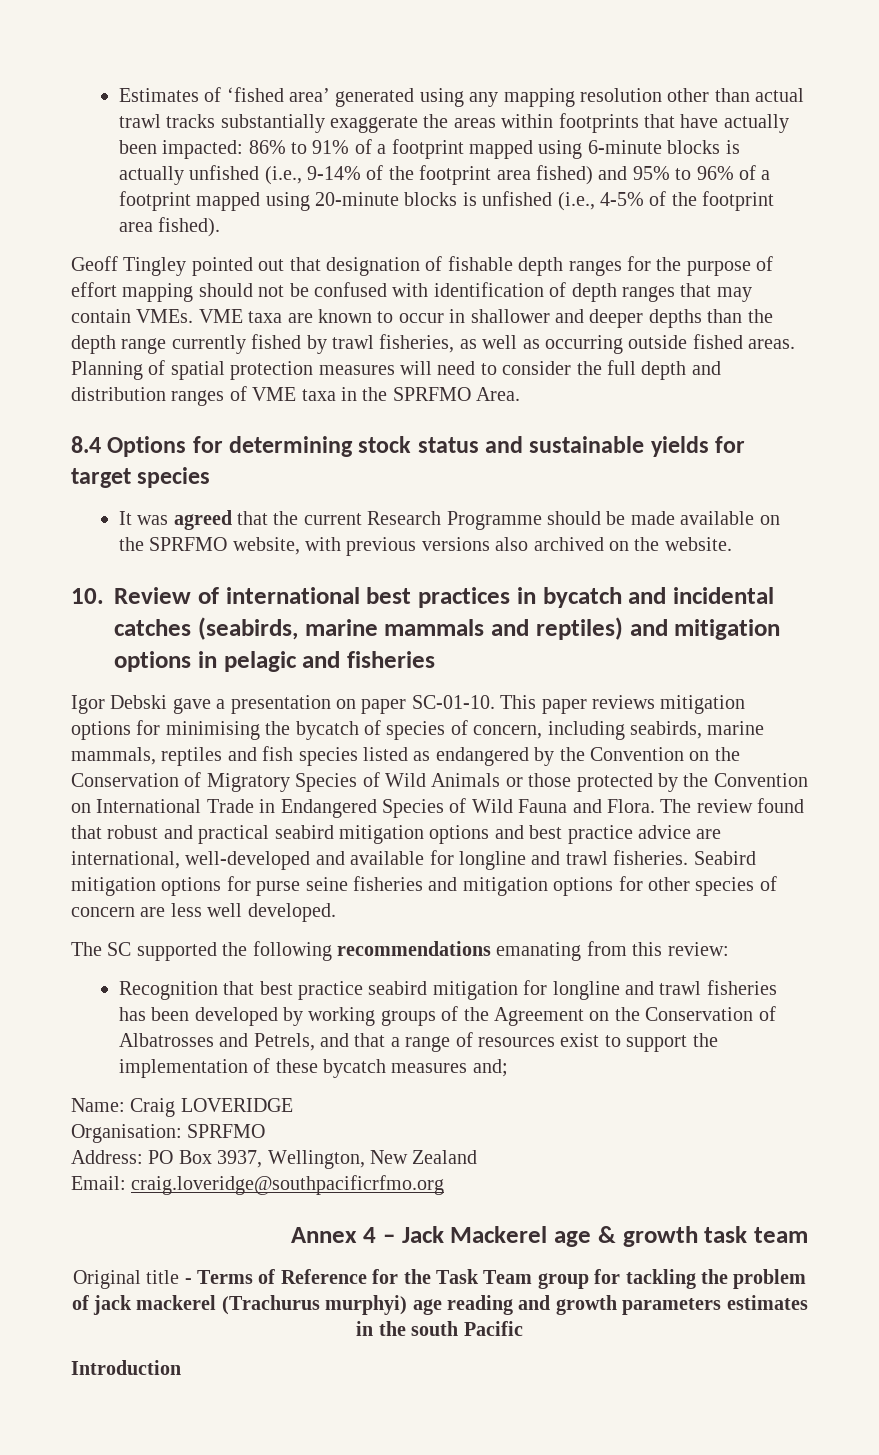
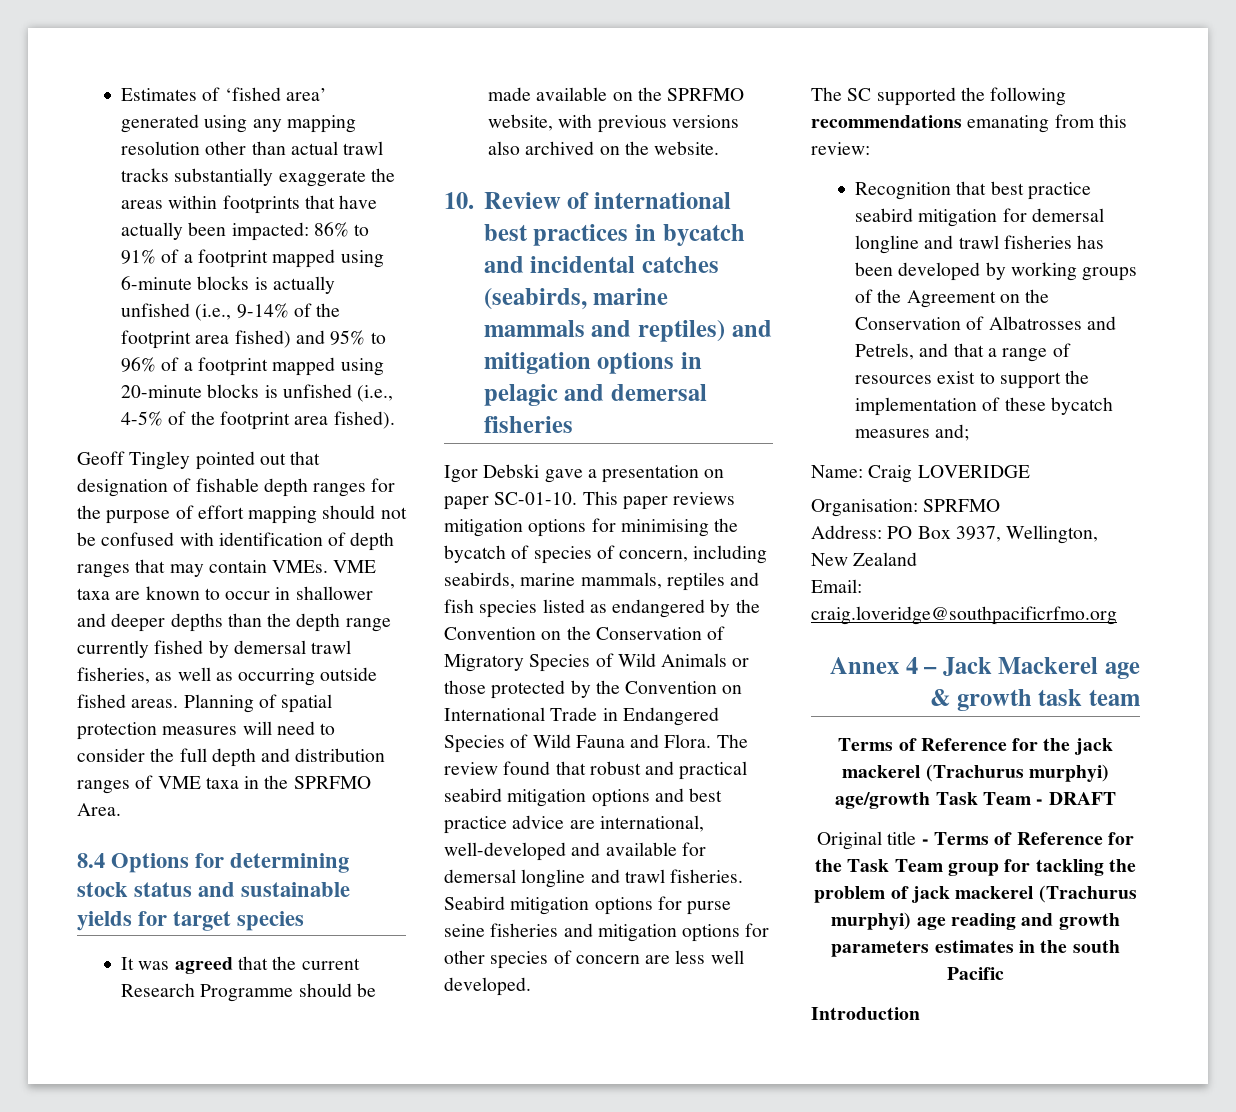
(327, 344) none -> [233,640,306,654] demersal
(341, 659) none -> [610,384,707,401] demersal
(454, 857) none -> [444,869,516,883] demersal
(548, 987) none -> [1031,208,1104,222] demersal
(808, 1235) none -> [838,738,1113,755] [842,764,1109,782] [835,792,1116,809] // Terms of Reference for the jack mackerel (Trachurus murphyi) age/growth Task Team - DRAFT

